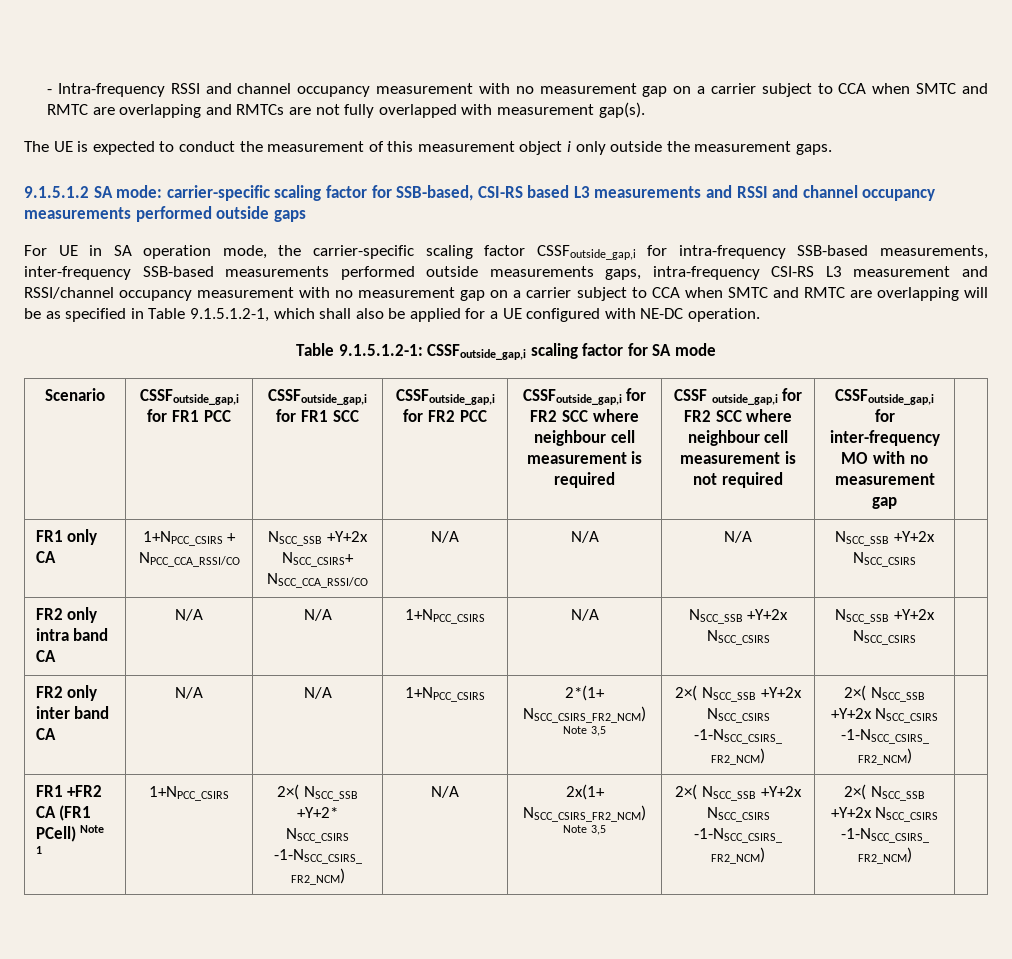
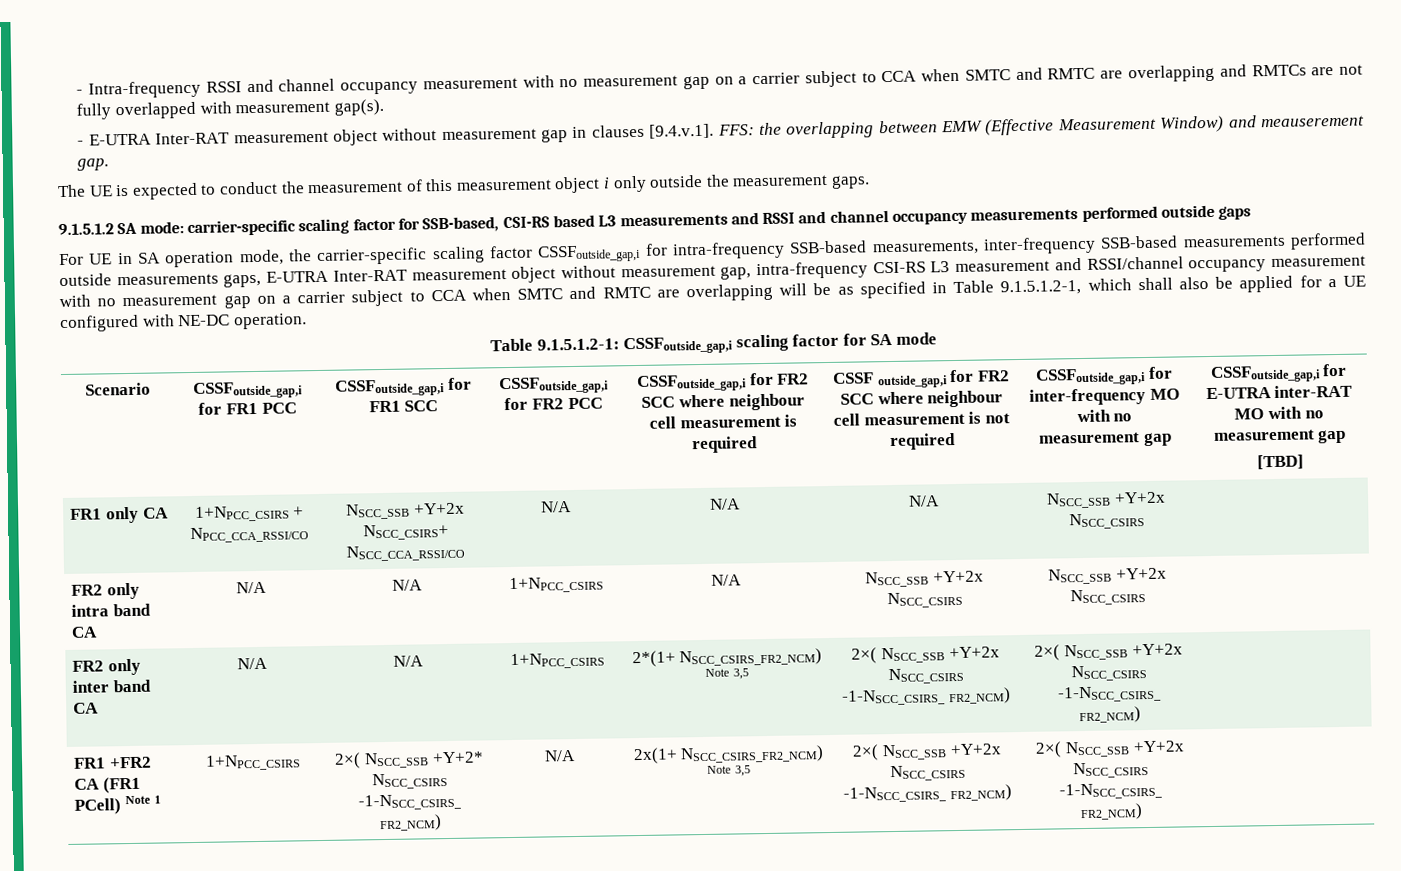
(645, 110) none -> [77,115,1365,146] [77,158,110,171] // - E-UTRA Inter-RAT measurement object without measurement gap in clauses [9.4.v.1]. FFS: the overlapping between EMW (Effective Measurement Window) and meauserement gap.
(642, 274) none -> [266,265,752,283] E-UTRA Inter-RAT measurement object without measurement gap,
(897, 503) none -> [1209,363,1348,383] [1205,384,1354,400] [1234,406,1324,420] [1212,429,1347,444] [1256,454,1304,470] CSSFoutside_gap,i for E-UTRA inter-RAT MO with no measurement gap // [TBD]

